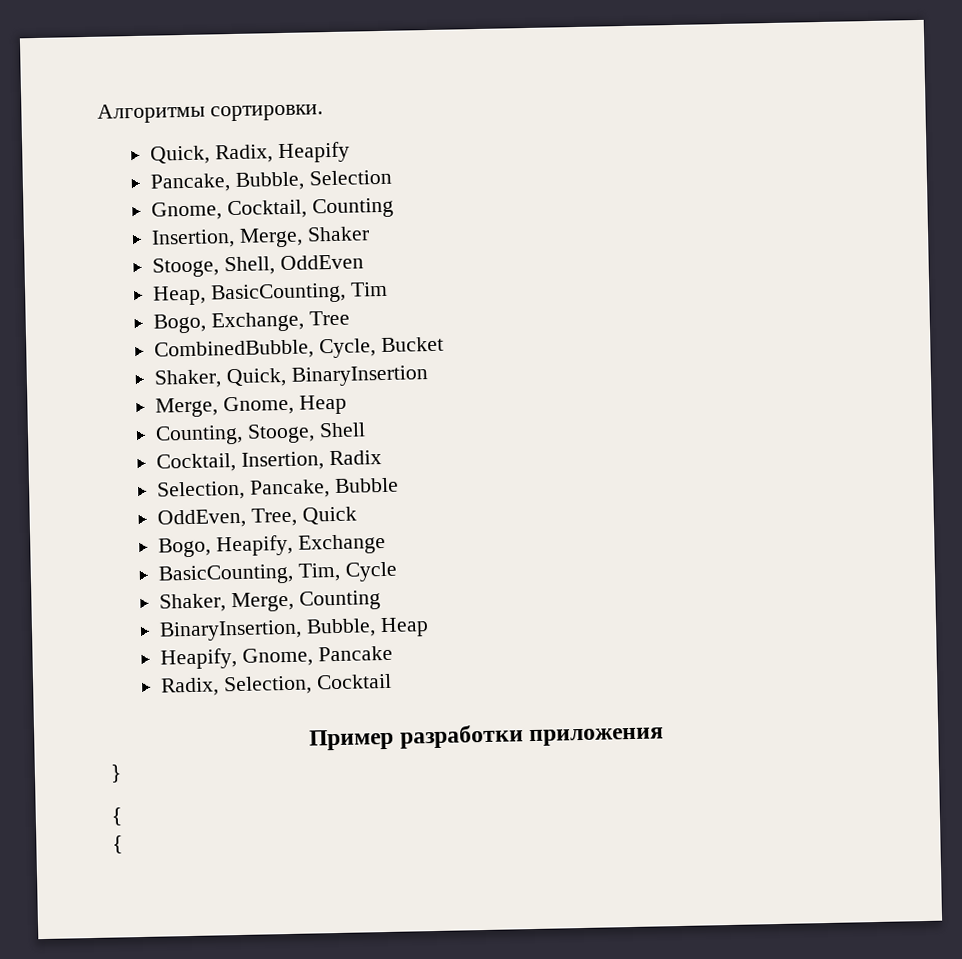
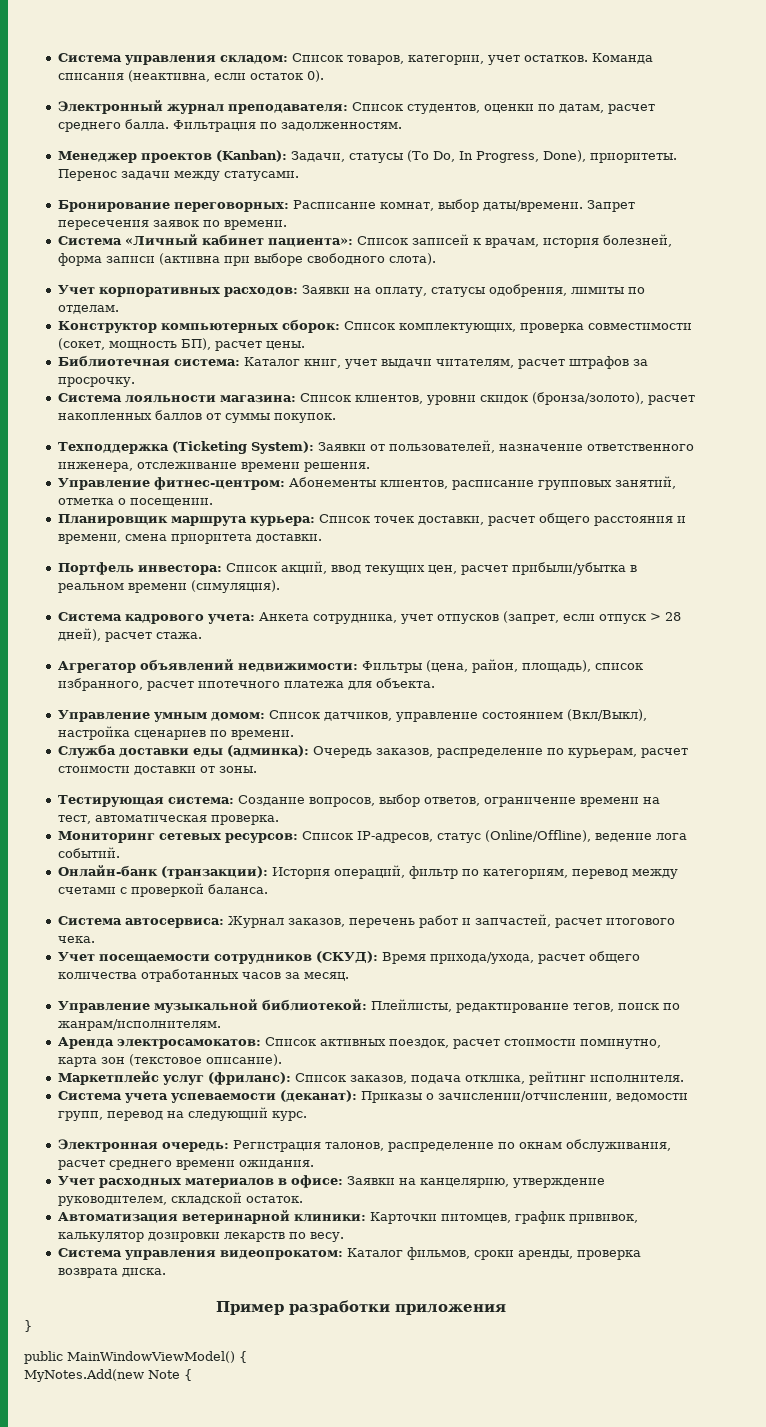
[97,102,323,124] [150,141,351,165] [150,169,393,193] [151,197,395,221] [151,226,371,249] [152,254,365,278] [152,281,389,306] [153,310,351,334] [154,336,445,361] [154,365,430,389] [155,394,348,418] [155,422,367,446] [156,450,383,473] [156,477,400,501] [157,506,358,529] [158,533,387,558] [158,561,399,586] [159,590,382,613] [159,617,430,642] [160,645,394,670] [160,673,393,697] Алгоритмы сортировки. // Quick, Radix, Heapify // Pancake, Bubble, Selection // Gnome, Cocktail, Counting // Insertion, Merge, Shaker // Stooge, Shell, OddEven // Heap, BasicCounting, Tim // Bogo, Exchange, Tree // CombinedBubble, Cycle, Bucket // Shaker, Quick, BinaryInsertion // Merge, Gnome, Heap // Counting, Stooge, Shell // Cocktail, Insertion, Radix // Selection, Pancake, Bubble // OddEven, Tree, Quick // Bogo, Heapify, Exchange // BasicCounting, Tim, Cycle // Shaker, Merge, Counting // BinaryInsertion, Bubble, Heap // Heapify, Gnome, Pancake // Radix, Selection, Cocktail -> [58,53,654,65] [58,70,325,82] [58,100,656,114] [58,119,403,132] [58,150,678,163] [58,169,300,181] [58,199,636,212] [58,220,288,230] [58,234,673,248] [58,253,437,266] [58,284,646,297] [58,305,120,314] [58,319,693,333] [58,338,306,351] [58,355,649,369] [58,377,136,387] [58,392,696,405] [58,410,337,423] [58,440,695,454] [58,462,371,472] [58,476,677,490] [58,498,214,507] [58,513,687,526] [58,534,323,544] [58,561,638,575] [58,580,281,593] [58,611,682,624] [58,628,203,642] [58,659,644,673] [58,678,436,691] [58,709,648,722] [58,726,295,740] [58,744,689,758] [58,766,258,775] [58,794,661,807] [58,815,280,825] [58,830,688,843] [58,847,121,858] [58,865,679,879] [58,883,269,897] [58,914,676,928] [58,936,96,943] [58,951,641,964] [58,969,350,982] [58,999,681,1013] [58,1019,222,1031] [58,1037,662,1049] [58,1054,283,1067] [58,1071,685,1085] [58,1090,689,1103] [58,1107,308,1121] [58,1139,672,1152] [58,1160,315,1170] [58,1175,606,1188] [58,1192,304,1206] [58,1210,639,1224] [58,1232,345,1242] [58,1247,642,1260] [58,1268,167,1278] Система управления складом: Список товаров, категории, учет остатков. Команда списания (неактивна, если остаток 0). // Электронный журнал преподавателя: Список студентов, оценки по датам, расчет среднего балла. Фильтрация по задолженностям. // Менеджер проектов (Kanban): Задачи, статусы (To Do, In Progress, Done), приоритеты. Перенос задачи между статусами. // Бронирование переговорных: Расписание комнат, выбор даты/времени. Запрет пересечения заявок по времени. // Система «Личный кабинет пациента»: Список записей к врачам, история болезней, форма записи (активна при выборе свободного слота). // Учет корпоративных расходов: Заявки на оплату, статусы одобрения, лимиты по отделам. // Конструктор компьютерных сборок: Список комплектующих, проверка совместимости (сокет, мощность БП), расчет цены. // Библиотечная система: Каталог книг, учет выдачи читателям, расчет штрафов за просрочку. // Система лояльности магазина: Список клиентов, уровни скидок (бронза/золото), расчет накопленных баллов от суммы покупок. // Техподдержка (Ticketing System): Заявки от пользователей, назначение ответственного инженера, отслеживание времени решения. // Управление фитнес-центром: Абонементы клиентов, расписание групповых занятий, отметка о посещении. // Планировщик маршрута курьера: Список точек доставки, расчет общего расстояния и времени, смена приоритета доставки. // Портфель инвестора: Список акций, ввод текущих цен, расчет прибыли/убытка в реальном времени (симуляция). // Система кадрового учета: Анкета сотрудника, учет отпусков (запрет, если отпуск > 28 дней), расчет стажа. // Агрегатор объявлений недвижимости: Фильтры (цена, район, площадь), список избранного, расчет ипотечного платежа для объекта. // Управление умным домом: Список датчиков, управление состоянием (Вкл/Выкл), настройка сценариев по времени. // Служба доставки еды (админка): Очередь заказов, распределение по курьерам, расчет стоимости доставки от зоны. // Тестирующая система: Создание вопросов, выбор ответов, ограничение времени на тест, автоматическая проверка. // Мониторинг сетевых ресурсов: Список IP-адресов, статус (Online/Offline), ведение лога событий. // Онлайн-банк (транзакции): История операций, фильтр по категориям, перевод между счетами с проверкой баланса. // Система автосервиса: Журнал заказов, перечень работ и запчастей, расчет итогового чека. // Учет посещаемости сотрудников (СКУД): Время прихода/ухода, расчет общего количества отработанных часов за месяц. // Управление музыкальной библиотекой: Плейлисты, редактирование тегов, поиск по жанрам/исполнителям. // Аренда электросамокатов: Список активных поездок, расчет стоимости поминутно, карта зон (текстовое описание). // Маркетплейс услуг (фриланс): Список заказов, подача отклика, рейтинг исполнителя. // Система учета успеваемости (деканат): Приказы о зачислении/отчислении, ведомости групп, перевод на следующий курс. // Электронная очередь: Регистрация талонов, распределение по окнам обслуживания, расчет среднего времени ожидания. // Учет расходных материалов в офисе: Заявки на канцелярию, утверждение руководителем, складской остаток. // Автоматизация ветеринарной клиники: Карточки питомцев, график прививок, калькулятор дозировки лекарств по весу. // Система управления видеопрокатом: Каталог фильмов, сроки аренды, проверка возврата диска.
(122, 773) none -> [24,1351,235,1364] public MainWindowViewModel()
(122, 816) none -> [24,1369,180,1382] MyNotes.Add(new Note

